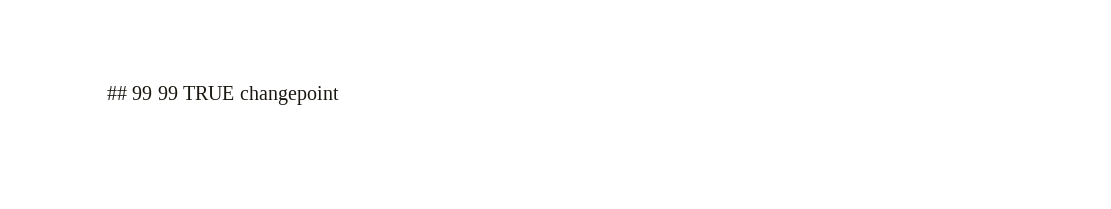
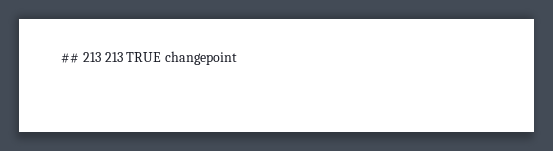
[132,86,178,100] 99 99 -> [82,52,123,62] 213 213

